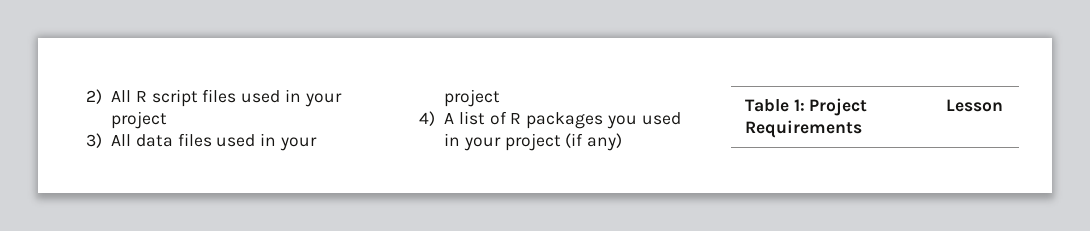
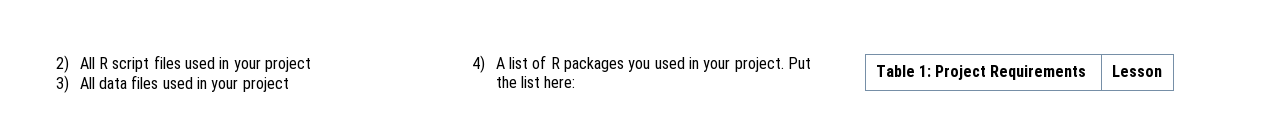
[504,133,623,151] project (if any) -> [734,57,811,72] [495,76,576,88] project. Put the list here:

